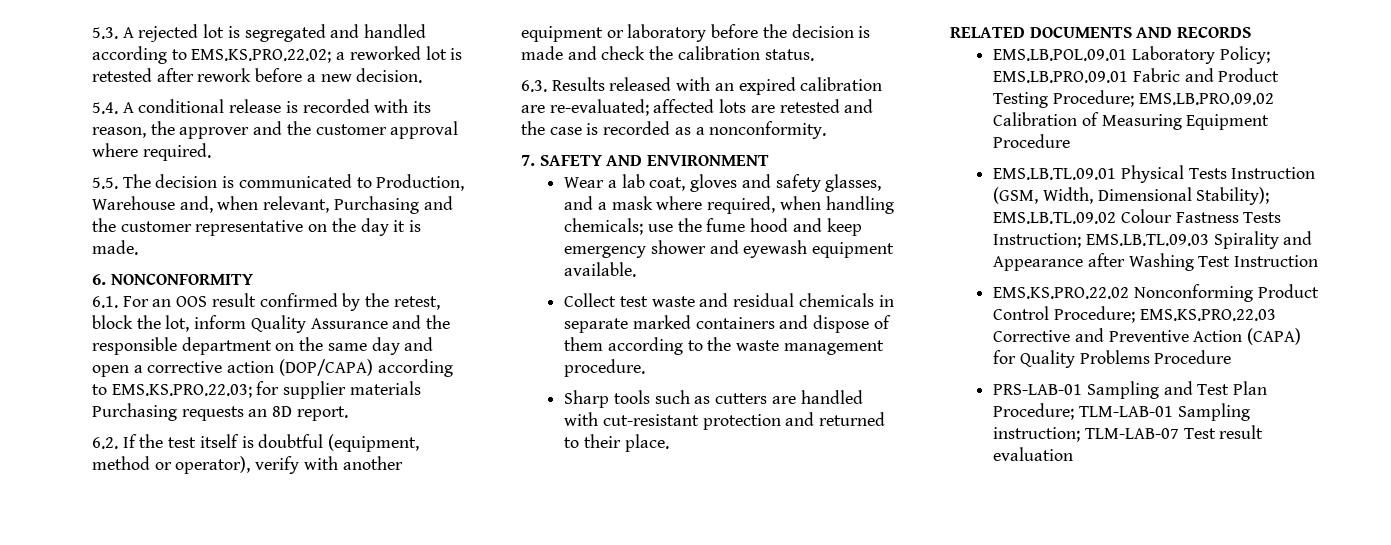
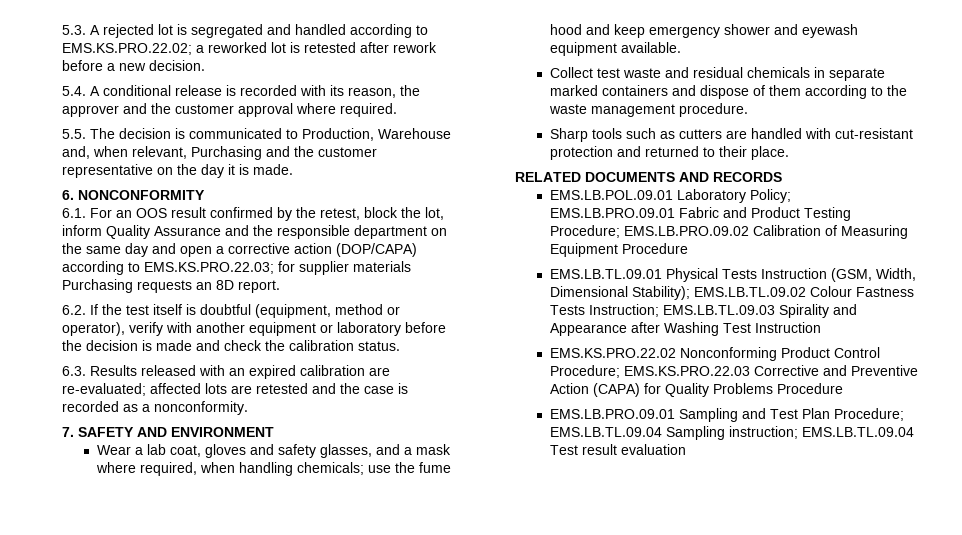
[993,384,1083,395] PRS-LAB-01 -> [549,409,675,419] EMS.LB.PRO.09.01
[1078,406,1173,417] TLM-LAB-01 -> [549,427,662,437] EMS.LB.TL.09.04
[1084,428,1179,439] TLM-LAB-07 -> [801,427,914,437] EMS.LB.TL.09.04

